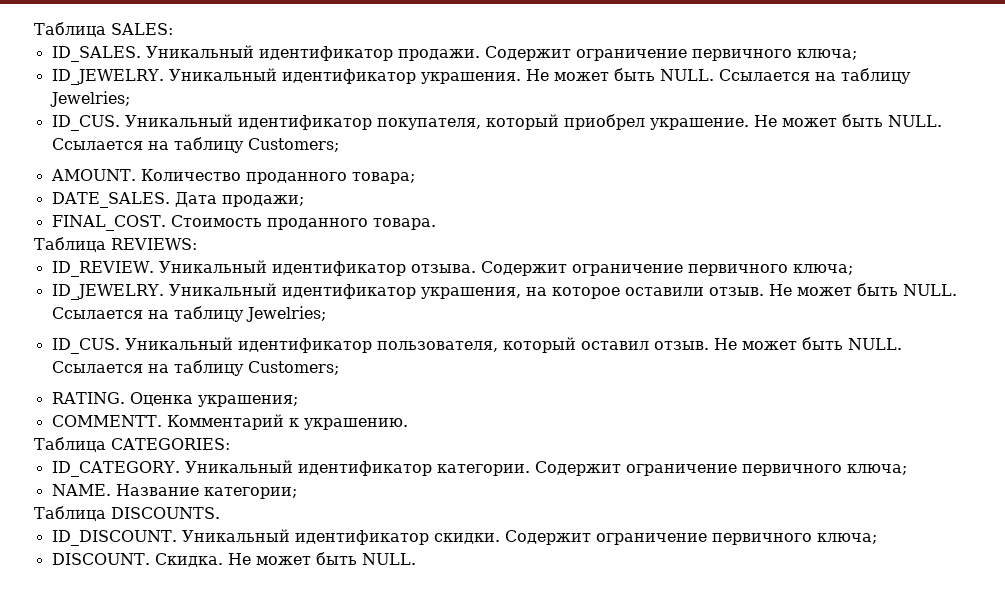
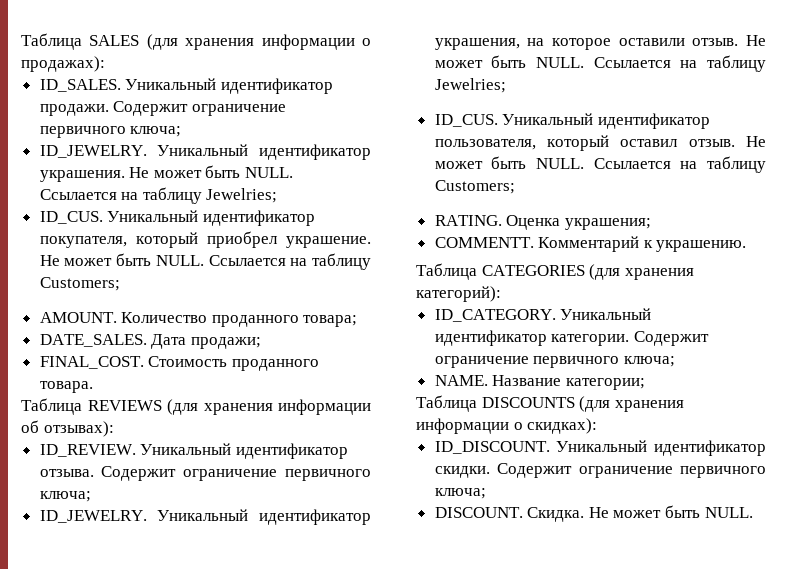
[34,22,173,37] Таблица SALES: -> [21,33,371,50] [21,56,105,72] Таблица SALES (для хранения информации о продажах):
[111,238,197,250] REVIEWS: -> [87,399,371,415] [21,420,114,437] REVIEWS (для хранения информации об отзывах):
[111,438,230,450] CATEGORIES: -> [481,264,694,280] [416,286,501,302] CATEGORIES (для хранения категорий):
[111,507,220,519] DISCOUNTS. -> [481,396,684,412] [416,418,598,434] DISCOUNTS (для хранения информации о скидках):

